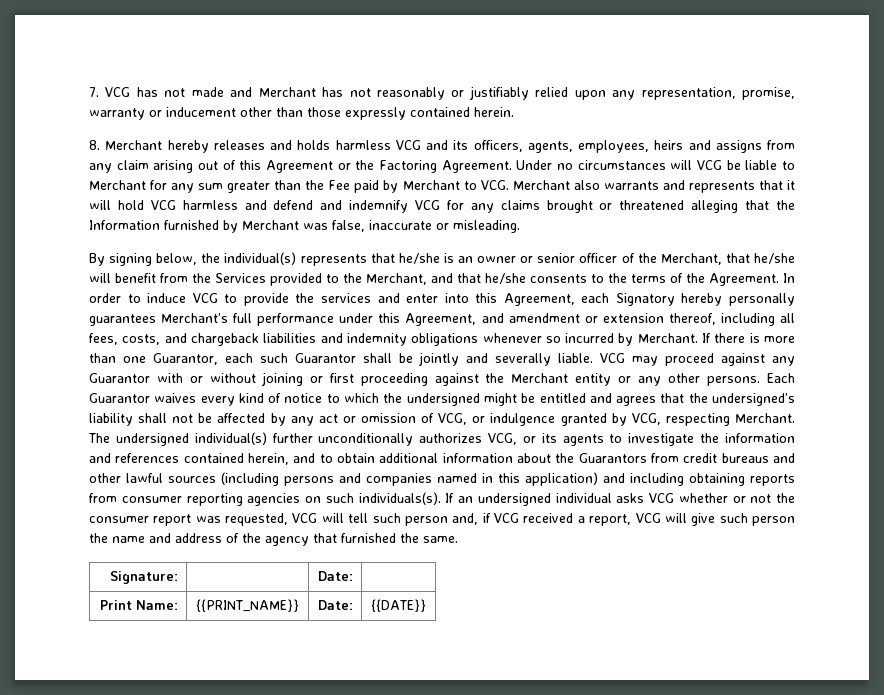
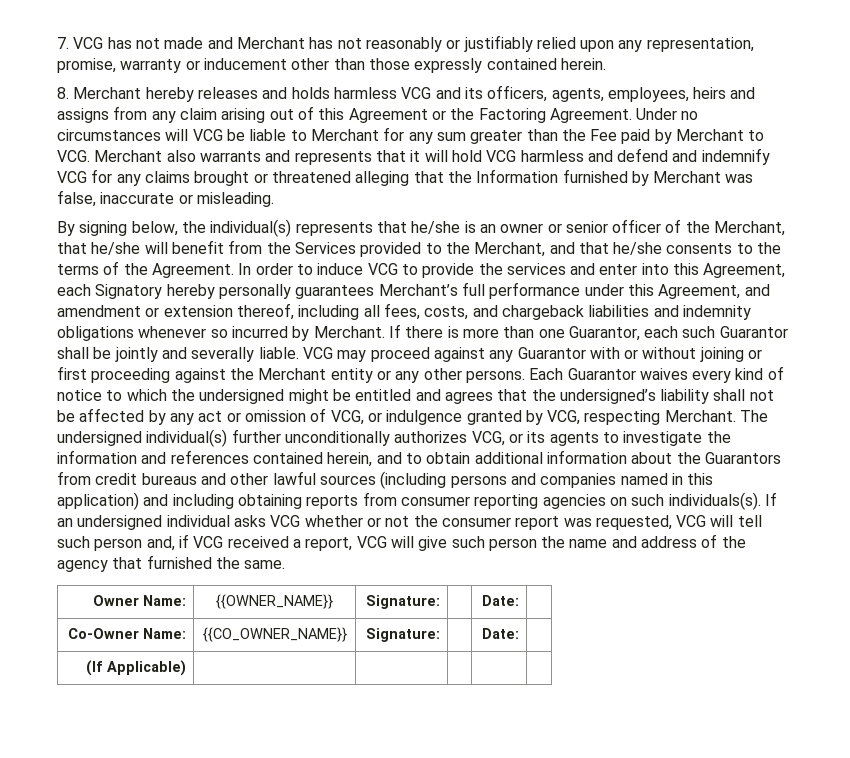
[110,571,179,584] [318,571,354,581] [100,600,179,610] [196,599,299,612] [318,600,354,610] [371,599,426,612] Signature: | | Date: | // Print Name: | {{PRINT_NAME}} | Date: | {{DATE}} -> [92,595,186,606] [216,594,333,609] [365,595,440,609] [481,595,519,606] [67,628,186,639] [202,627,347,642] [365,628,440,642] [481,628,519,639] [85,660,186,676] Owner Name: | {{OWNER_NAME}} | Signature: | | Date: | // Co-Owner Name: | {{CO_OWNER_NAME}} | Signature: | | Date: | // (If Applicable) | | | | |

